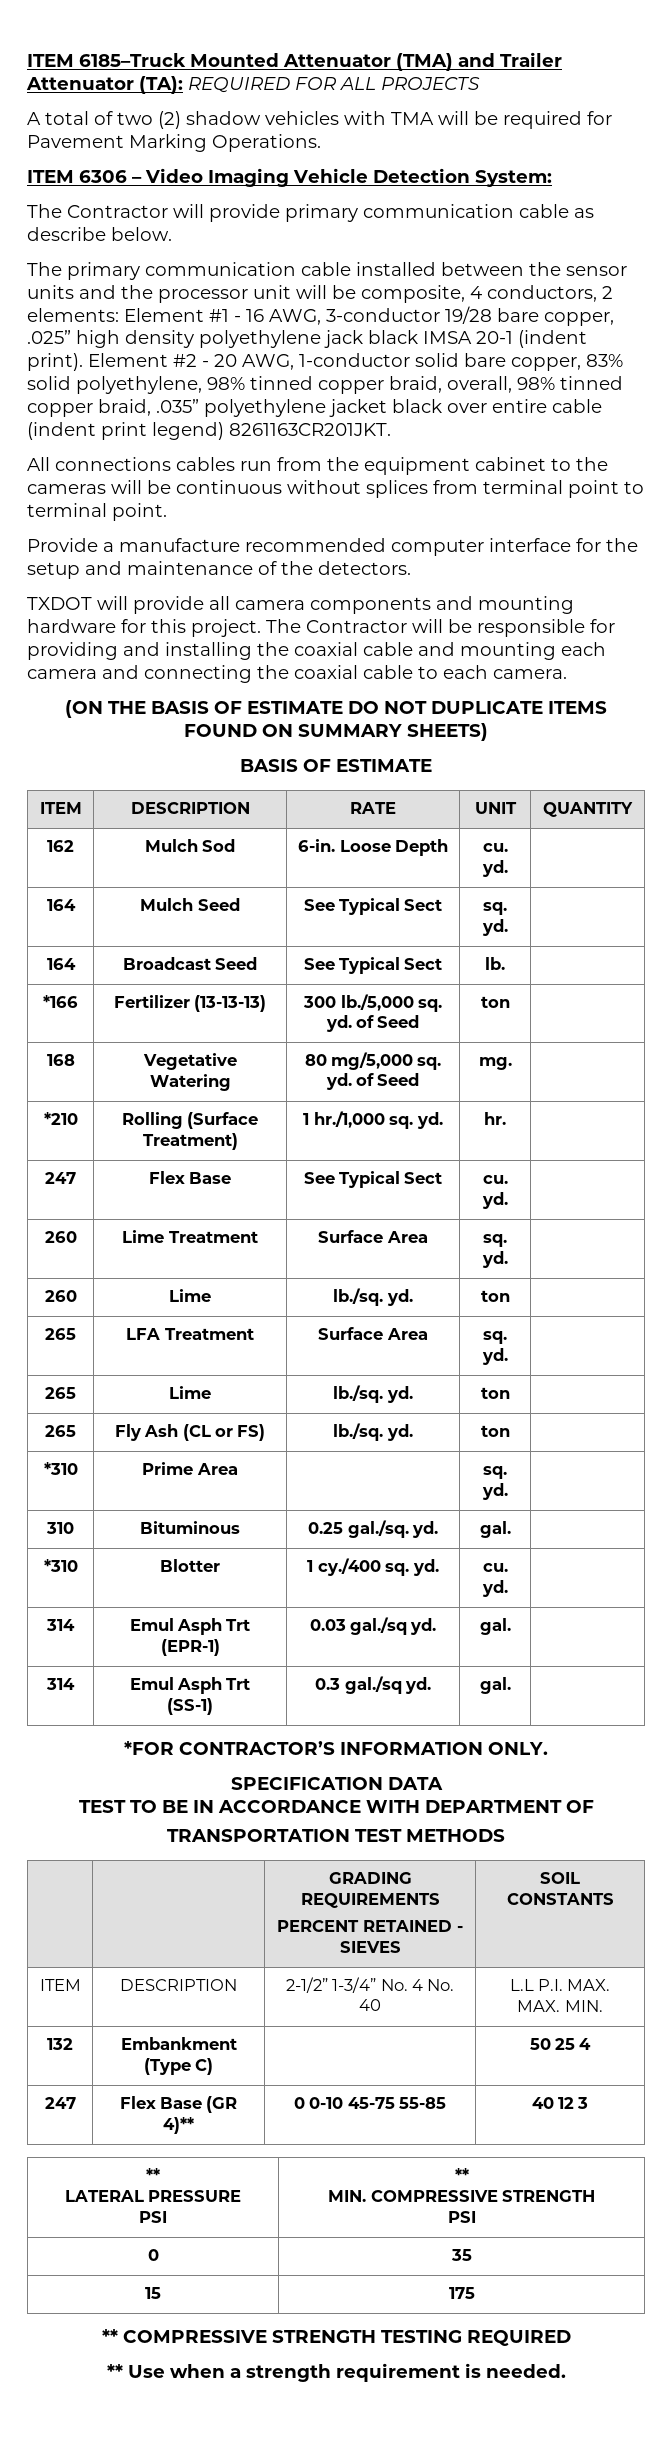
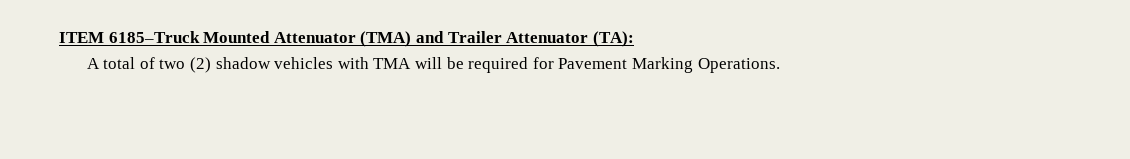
[188,77,480,93] REQUIRED FOR ALL PROJECTS -> (634, 39) none
[27,168,552,187] [27,204,594,222] [27,227,172,241] [27,262,627,280] [27,285,613,303] [27,306,614,326] [27,330,587,348] [27,353,623,371] [27,376,623,394] [27,399,602,417] [27,422,391,440] [27,457,608,475] [27,480,644,498] [27,503,167,521] [27,538,638,556] [27,561,411,579] [27,596,574,614] [27,619,615,637] [27,642,606,660] [27,665,567,683] [65,700,607,718] [184,723,488,741] [240,759,432,772] [39,802,82,814] [130,802,250,814] [350,802,396,814] [474,802,517,814] [543,802,633,817] [47,840,74,852] [144,839,236,852] [298,839,448,856] [482,843,508,852] [481,860,508,877] [46,899,76,911] [140,898,240,911] [303,898,443,915] [483,902,507,915] [481,919,508,936] [46,958,76,970] [122,957,258,970] [303,957,443,974] [485,957,505,970] [43,995,78,1008] [113,995,267,1012] [303,994,442,1012] [325,1015,420,1032] [480,996,510,1008] [46,1054,75,1066] [142,1053,237,1070] [149,1074,231,1091] [304,1052,442,1070] [325,1073,420,1090] [478,1057,512,1070] [43,1112,78,1125] [121,1112,259,1129] [142,1133,238,1150] [303,1111,443,1129] [484,1112,506,1125] [45,1172,76,1184] [148,1171,232,1184] [303,1171,443,1188] [482,1175,508,1184] [481,1192,508,1209] [44,1231,77,1243] [122,1230,258,1243] [318,1230,428,1243] [483,1234,507,1247] [481,1251,508,1268] [44,1290,77,1302] [169,1289,211,1302] [333,1288,413,1306] [480,1290,510,1302] [45,1328,76,1340] [126,1328,254,1340] [318,1327,428,1340] [483,1331,507,1344] [481,1348,508,1365] [45,1387,76,1399] [169,1386,211,1399] [333,1385,413,1403] [480,1387,510,1399] [45,1425,76,1437] [114,1424,266,1441] [333,1423,413,1441] [480,1425,510,1437] [43,1462,78,1475] [142,1462,238,1475] [483,1466,507,1479] [481,1483,508,1500] [46,1522,74,1534] [140,1521,240,1534] [308,1520,438,1538] [479,1521,511,1538] [43,1559,78,1572] [160,1559,220,1572] [307,1558,439,1576] [482,1563,508,1572] [481,1580,508,1597] [46,1619,75,1631] [129,1618,251,1635] [160,1639,220,1656] [309,1617,437,1635] [479,1618,511,1635] [46,1678,75,1690] [129,1677,251,1694] [167,1698,213,1715] [315,1676,431,1694] [479,1677,511,1694] [124,1741,548,1755] [230,1777,443,1790] [78,1800,594,1813] [167,1829,505,1842] [328,1872,412,1884] [300,1893,440,1908] [277,1920,463,1932] [339,1941,401,1953] [540,1872,580,1884] [506,1893,614,1905] [39,1979,81,1991] [120,1979,237,1991] [285,1977,455,1993] [359,1999,381,2011] [509,1979,611,1991] [517,2000,603,2012] [47,2038,73,2050] [120,2037,237,2050] [143,2058,214,2075] [529,2038,592,2050] [44,2097,76,2109] [119,2096,238,2113] [163,2117,194,2134] [293,2097,447,2109] [531,2097,589,2109] [146,2168,160,2181] [64,2190,242,2202] [139,2211,167,2223] [454,2168,469,2181] [328,2190,595,2202] [447,2211,476,2223] [147,2249,159,2261] [450,2249,472,2261] [145,2287,161,2299] [448,2287,475,2299] [101,2329,571,2346] [106,2363,566,2382] // ITEM 6306 – Video Imaging Vehicle Detection System: // The Contractor will provide primary communication cable as describe below. // The primary communication cable installed between the sensor units and the processor unit will be composite, 4 conductors, 2 elements: Element #1 - 16 AWG, 3-conductor 19/28 bare copper, .025” high density polyethylene jack black IMSA 20-1 (indent print). Element #2 - 20 AWG, 1-conductor solid bare copper, 83% solid polyethylene, 98% tinned copper braid, overall, 98% tinned copper braid, .035” polyethylene jacket black over entire cable (indent print legend) 8261163CR201JKT. // All connections cables run from the equipment cabinet to the cameras will be continuous without splices from terminal point to terminal point. // Provide a manufacture recommended computer interface for the setup and maintenance of the detectors. // TXDOT will provide all camera components and mounting hardware for this project. The Contractor will be responsible for providing and installing the coaxial cable and mounting each camera and connecting the coaxial cable to each camera. // (ON THE BASIS OF ESTIMATE DO NOT DUPLICATE ITEMS FOUND ON SUMMARY SHEETS) // BASIS OF ESTIMATE // ITEM | DESCRIPTION | RATE | UNIT | QUANTITY // 162 | Mulch Sod | 6-in. Loose Depth | cu. yd. | // 164 | Mulch Seed | See Typical Sect | sq. yd. | // 164 | Broadcast Seed | See Typical Sect | lb. | // *166 | Fertilizer (13-13-13) | 300 lb./5,000 sq. yd. of Seed | ton | // 168 | Vegetative Watering | 80 mg/5,000 sq. yd. of Seed | mg. | // *210 | Rolling (Surface Treatment) | 1 hr./1,000 sq. yd. | hr. | // 247 | Flex Base | See Typical Sect | cu. yd. | // 260 | Lime Treatment | Surface Area | sq. yd. | // 260 | Lime | lb./sq. yd. | ton | // 265 | LFA Treatment | Surface Area | sq. yd. | // 265 | Lime | lb./sq. yd. | ton | // 265 | Fly Ash (CL or FS) | lb./sq. yd. | ton | // *310 | Prime Area | | sq. yd. | // 310 | Bituminous | 0.25 gal./sq. yd. | gal. | // *310 | Blotter | 1 cy./400 sq. yd. | cu. yd. | // 314 | Emul Asph Trt (EPR-1) | 0.03 gal./sq yd. | gal. | // 314 | Emul Asph Trt (SS-1) | 0.3 gal./sq yd. | gal. | // *FOR CONTRACTOR’S INFORMATION ONLY. // SPECIFICATION DATA // TEST TO BE IN ACCORDANCE WITH DEPARTMENT OF // TRANSPORTATION TEST METHODS // | | GRADING REQUIREMENTS // PERCENT RETAINED - SIEVES | SOIL CONSTANTS // ITEM | DESCRIPTION | 2-1/2” 1-3/4” No. 4 No. 40 | L.L P.I. MAX. MAX. MIN. // 132 | Embankment (Type C) | | 50 25 4 // 247 | Flex Base (GR 4)** | 0 0-10 45-75 55-85 | 40 12 3 // ** // LATERAL PRESSURE // PSI | ** // MIN. COMPRESSIVE STRENGTH // PSI // 0 | 35 // 15 | 175 // ** COMPRESSIVE STRENGTH TESTING REQUIRED // ** Use when a strength requirement is needed. -> (780, 65) none

